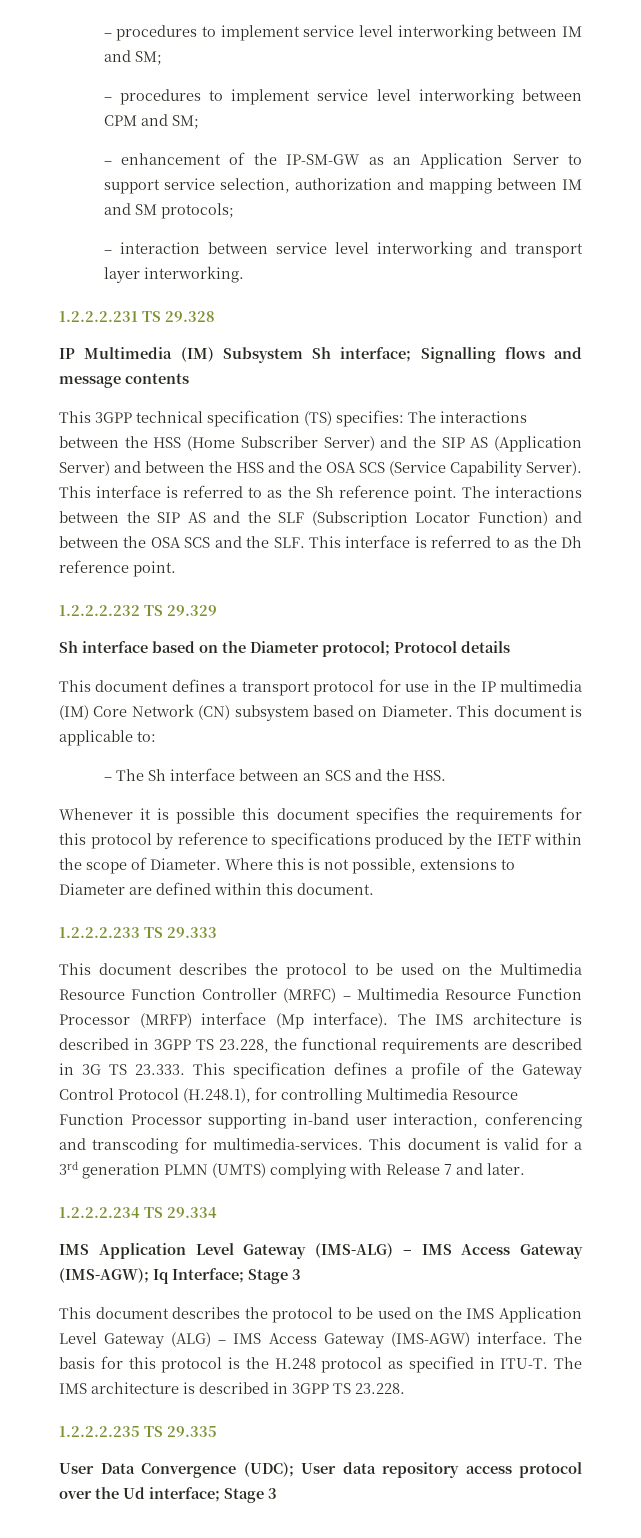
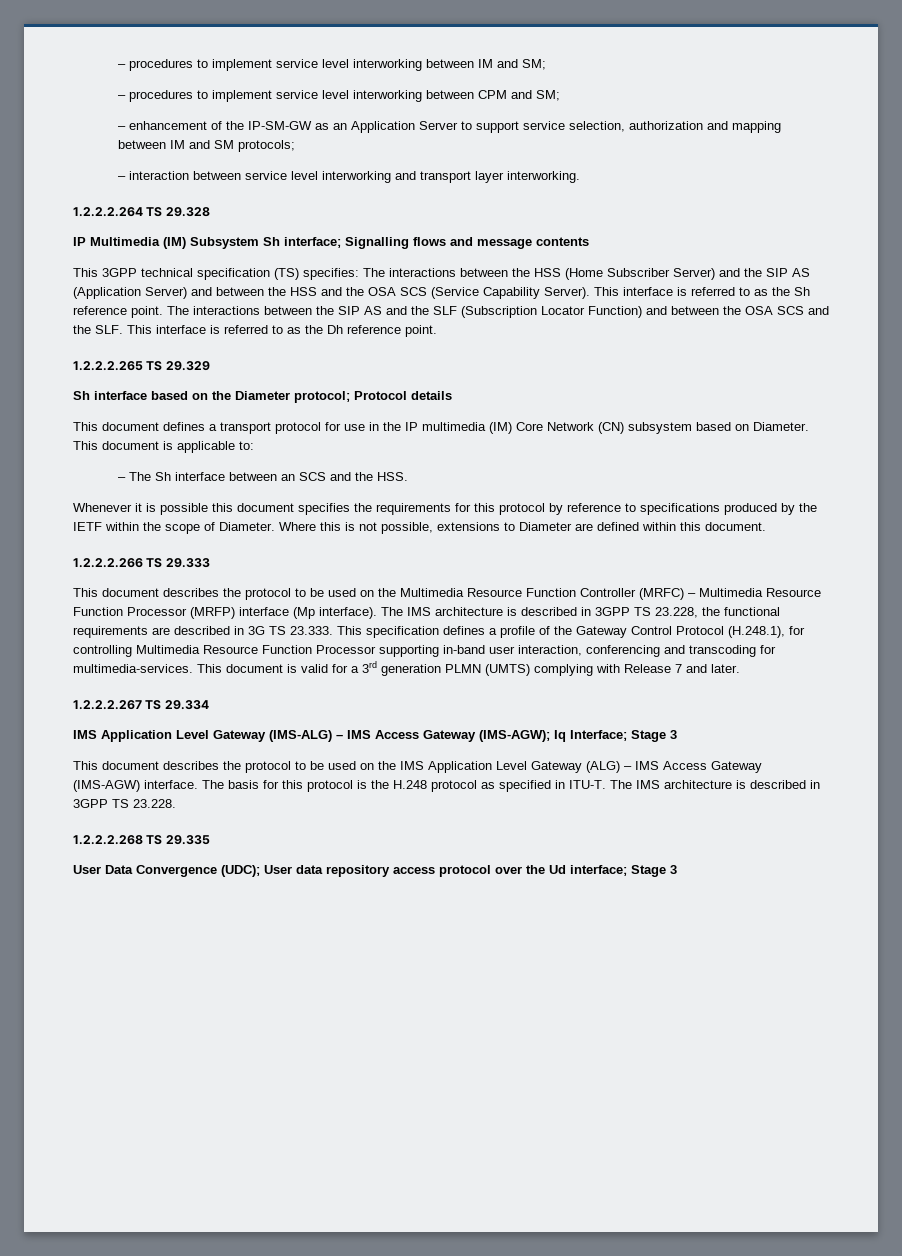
[59,311,138,322] 1.2.2.2.231 -> [73,207,143,217] 1.2.2.2.264
[59,605,140,616] 1.2.2.2.232 -> [73,361,143,371] 1.2.2.2.265
[59,927,140,938] 1.2.2.2.233 -> [73,558,143,568] 1.2.2.2.266
[59,1207,140,1218] 1.2.2.2.234 -> [73,700,142,710] 1.2.2.2.267
[59,1426,140,1437] 1.2.2.2.235 -> [73,835,143,845] 1.2.2.2.268

